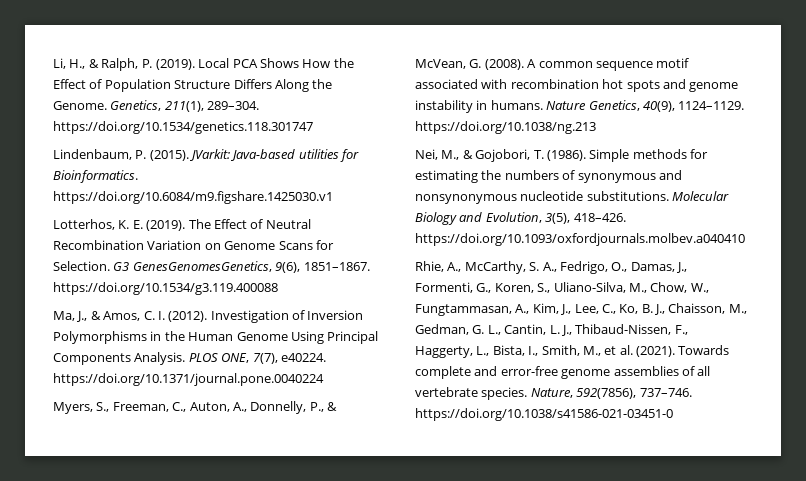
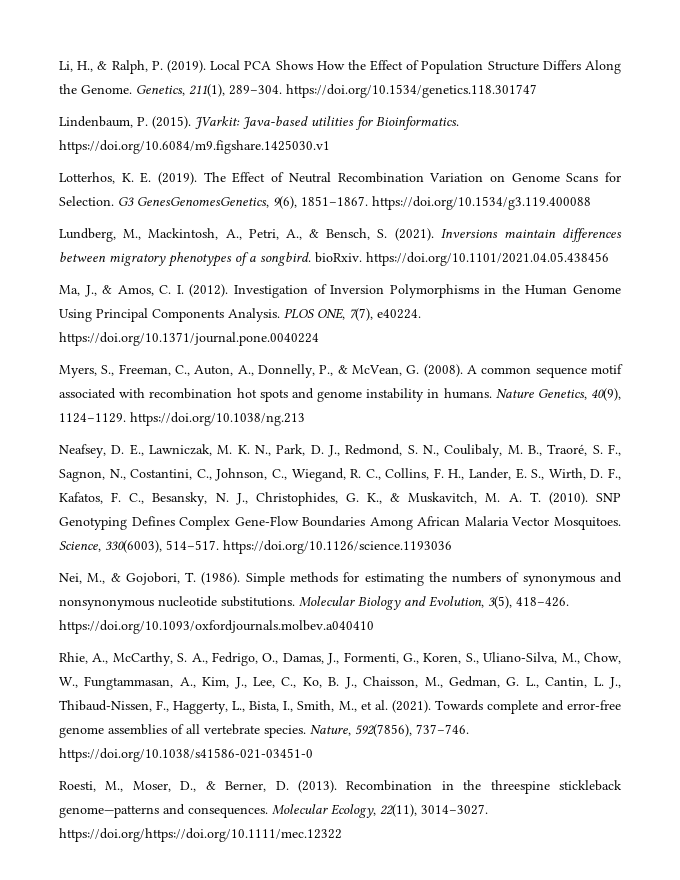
(278, 288) none -> [59,228,623,242] [59,252,609,267] // Lundberg, M., Mackintosh, A., Petri, A., & Bensch, S. (2021). Inversions maintain differences between migratory phenotypes of a songbird. bioRxiv. https://doi.org/10.1101/2021.04.05.438456
(596, 127) none -> [59,444,621,458] [59,468,621,482] [59,492,621,506] [59,516,621,530] [59,540,452,554] // Neafsey, D. E., Lawniczak, M. K. N., Park, D. J., Redmond, S. N., Coulibaly, M. B., Traoré, S. F., Sagnon, N., Costantini, C., Johnson, C., Wiegand, R. C., Collins, F. H., Lander, E. S., Wirth, D. F., Kafatos, F. C., Besansky, N. J., Christophides, G. K., & Muskavitch, M. A. T. (2010). SNP Genotyping Defines Complex Gene-Flow Boundaries Among African Malaria Vector Mosquitoes. Science, 330(6003), 514–517. https://doi.org/10.1126/science.1193036
(673, 414) none -> [59,780,622,794] [59,804,488,818] [59,828,342,842] // Roesti, M., Moser, D., & Berner, D. (2013). Recombination in the threespine stickleback genome—patterns and consequences. Molecular Ecology, 22(11), 3014–3027. https://doi.org/https://doi.org/10.1111/mec.12322

